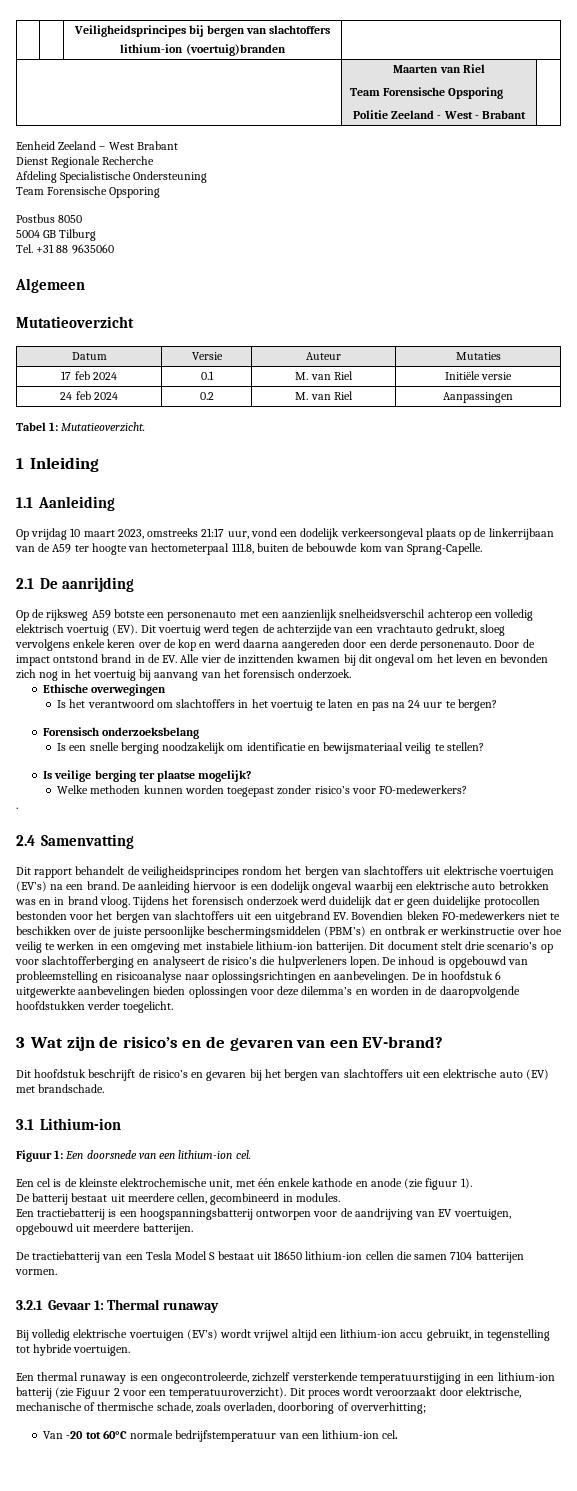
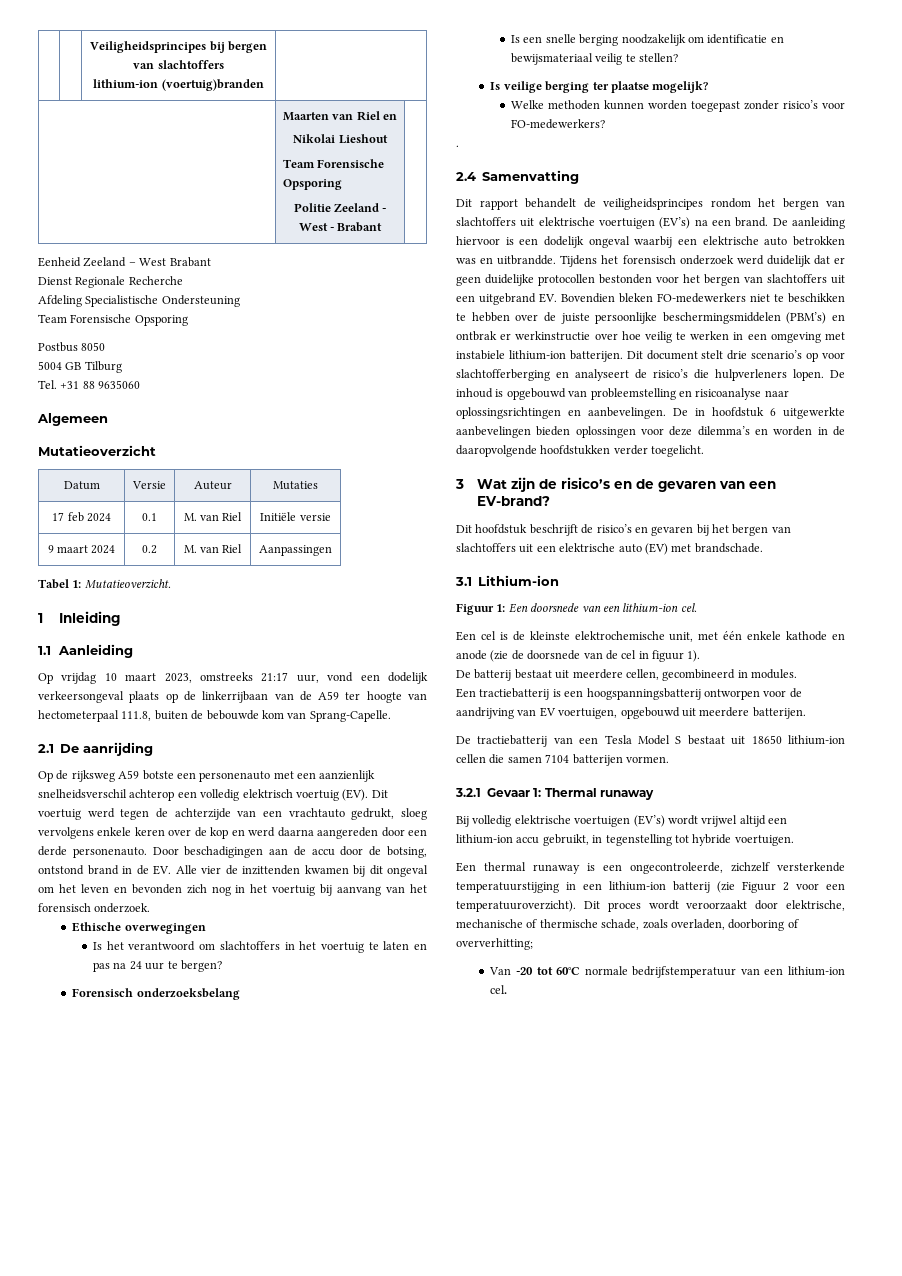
(485, 68) none -> [383,114,398,120] [293,134,388,144] en // Nikolai Lieshout
[60,391,91,400] 24 feb -> [47,545,88,553] 9 maart
[522,639,535,648] [16,655,50,666] de impact -> [184,846,427,858] beschadigingen aan de accu door de botsing,
[54,896,130,908] in brand vloog. -> [497,255,557,265] uitbrandde.
(71, 930) none -> [456,312,510,322] te hebben
(424, 1183) none -> [511,650,649,660] de doorsnede van de cel in

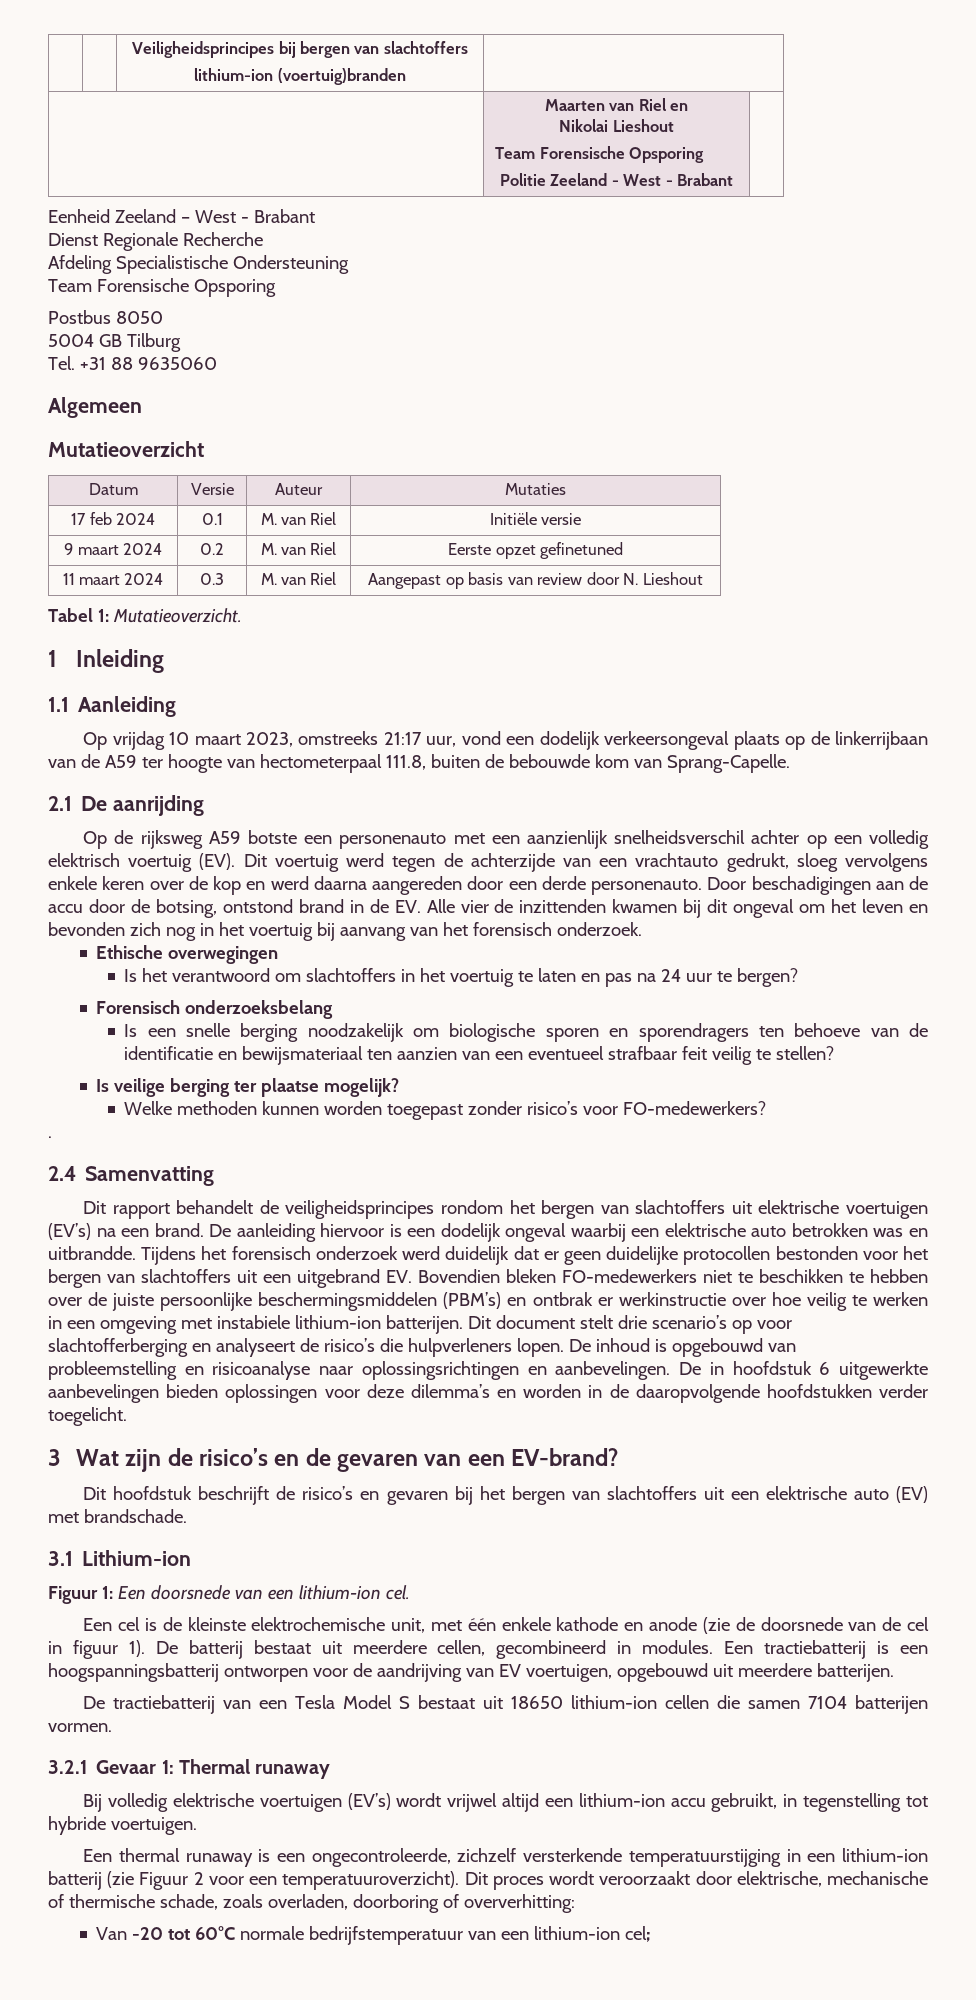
(167, 262) none -> [240,217,249,223] -
[259,545,332,556] Aanpassingen -> [448,542,623,559] [62,573,164,585] [200,573,224,585] [260,572,337,585] [368,572,703,589] Eerste opzet gefinetuned // 11 maart 2024 | 0.3 | M. van Riel | Aangepast op basis van review door N. Lieshout
[129,789,175,801] achterop -> [751,830,827,849] achter op
[707,34,784,44] [511,53,594,65] identificatie en bewijsmateriaal -> [449,1023,929,1042] [124,1046,708,1065] biologische sporen en sporendragers ten behoeve van de identificatie en bewijsmateriaal ten aanzien van een eventueel strafbaar feit
(701, 656) // -> (145, 1648) none
(797, 674) // -> (714, 1647) none
[456,938,533,950] oververhitting; -> [463,1894,575,1913] oververhitting:
[490,985,508,994] cel. -> [625,1926,652,1942] cel;

